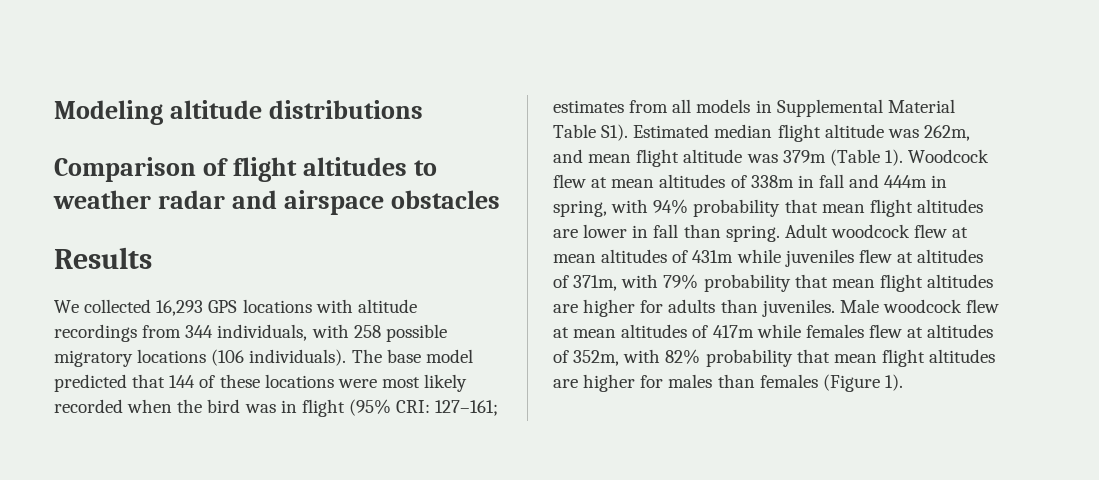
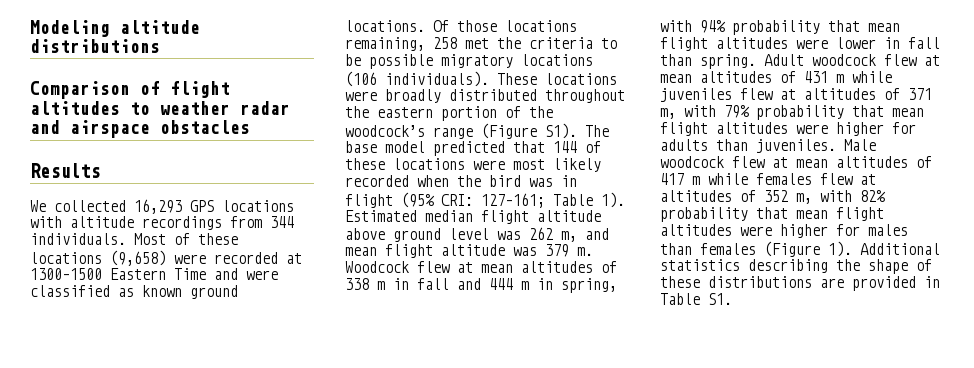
[217,324,381,341] individuals, with 258 -> [30,233,238,245] [30,250,302,266] [30,268,278,280] [30,285,238,299] [345,20,577,32] [345,37,617,51] [345,54,361,66] individuals. Most of these locations (9,658) were recorded at 1300–1500 Eastern Time and were classified as known ground locations. Of those locations remaining, 258 met the criteria to be
(347, 357) none -> [497,73,617,85] [345,89,625,103] [345,106,553,121] [345,123,577,139] These locations were broadly distributed throughout the eastern portion of the woodcock’s range (Figure S1).
[553,99,955,117] [553,124,970,142] estimates from all models in Supplemental Material Table S1). Estimated median flight altitude was 262m, -> [553,192,625,208] [345,210,601,224] [345,227,577,242] Table 1). Estimated median flight altitude above ground level was 262 m,
[782,149,903,166] 379m (Table 1). -> [545,244,593,257] 379 m.
[750,175,794,188] 338m -> [345,278,385,290] 338 m
[884,175,928,188] 444m -> [489,278,529,290] 444 m
[553,229,578,238] are -> [796,39,828,49] were
[692,250,734,263] 431m -> [804,71,844,83] 431 m
[573,275,618,291] 371m, -> [908,88,932,100] [660,108,676,119] 371 m,
[553,304,578,313] are -> [796,124,828,134] were
[712,325,754,338] 417m -> [660,173,700,185] 417 m
[573,350,620,366] 352m, -> [764,190,812,204] 352 m,
[553,379,578,388] are -> [740,226,772,236] were
(903, 382) none -> [860,243,940,255] [660,259,932,274] [660,276,940,291] [660,293,732,305] Additional statistics describing the shape of these distributions are provided in Table S1.

